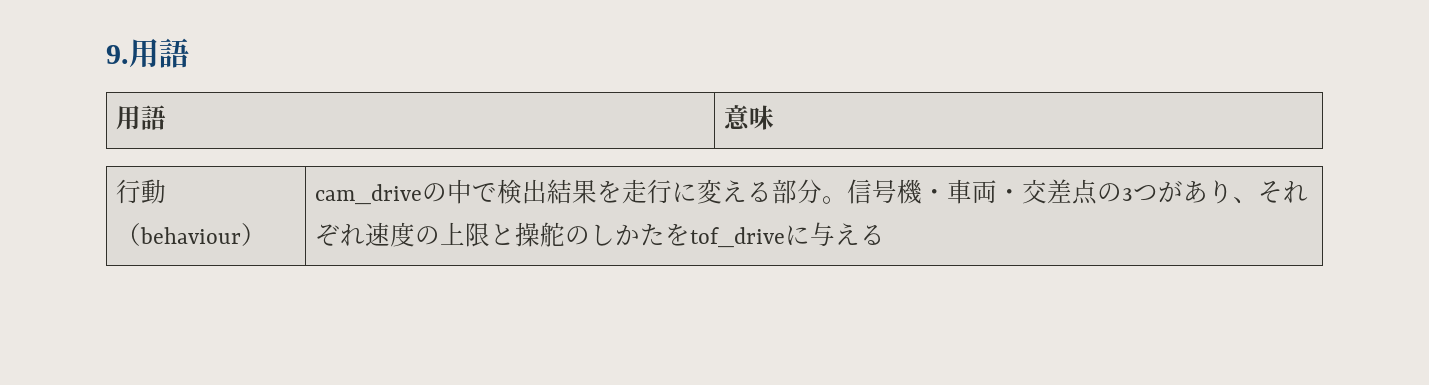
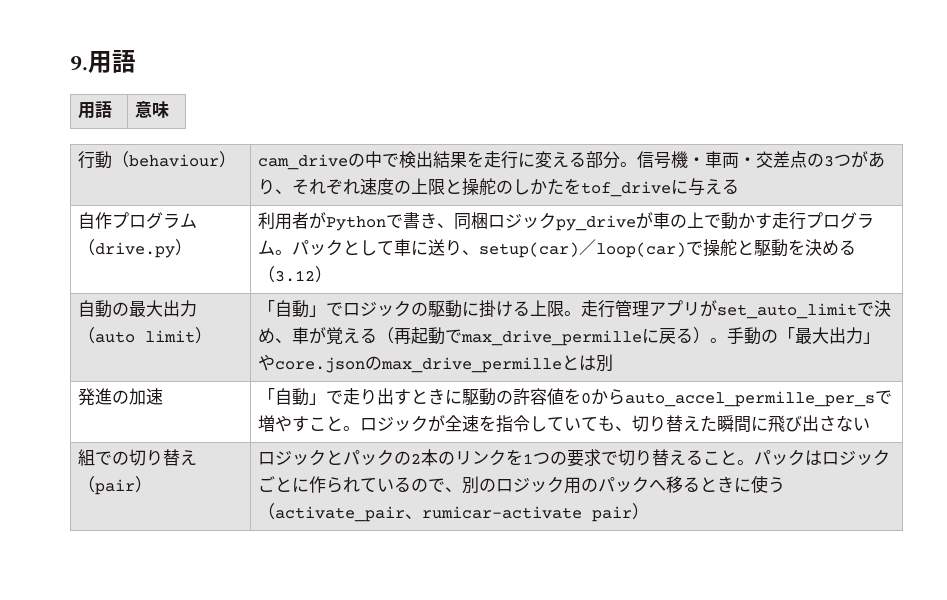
(886, 235) none -> [78,212,198,229] [78,239,193,258] [258,212,875,231] [258,239,857,258] [258,266,333,283] [78,300,198,318] [78,327,213,344] [258,300,892,319] [258,327,881,346] [258,354,614,373] [78,388,164,406] [258,388,893,407] [258,415,871,433] [78,449,198,466] [78,476,153,495] [258,449,891,467] [258,475,786,494] [258,503,650,522] // 自作プログラム（drive.py） | 利用者がPythonで書き、同梱ロジックpy_driveが車の上で動かす走行プログラム。パックとして車に送り、setup(car)／loop(car)で操舵と駆動を決める（3.12） // 自動の最大出力（auto limit） | 「自動」でロジックの駆動に掛ける上限。走行管理アプリがset_auto_limitで決め、車が覚える（再起動でmax_drive_permilleに戻る）。手動の「最大出力」やcore.jsonのmax_drive_permilleとは別 // 発進の加速 | 「自動」で走り出すときに駆動の許容値を0からauto_accel_permille_per_sで増やすこと。ロジックが全速を指令していても、切り替えた瞬間に飛び出さない // 組での切り替え（pair） | ロジックとパックの2本のリンクを1つの要求で切り替えること。パックはロジックごとに作られているので、別のロジック用のパックへ移るときに使う（activate_pair、rumicar-activate pair）

